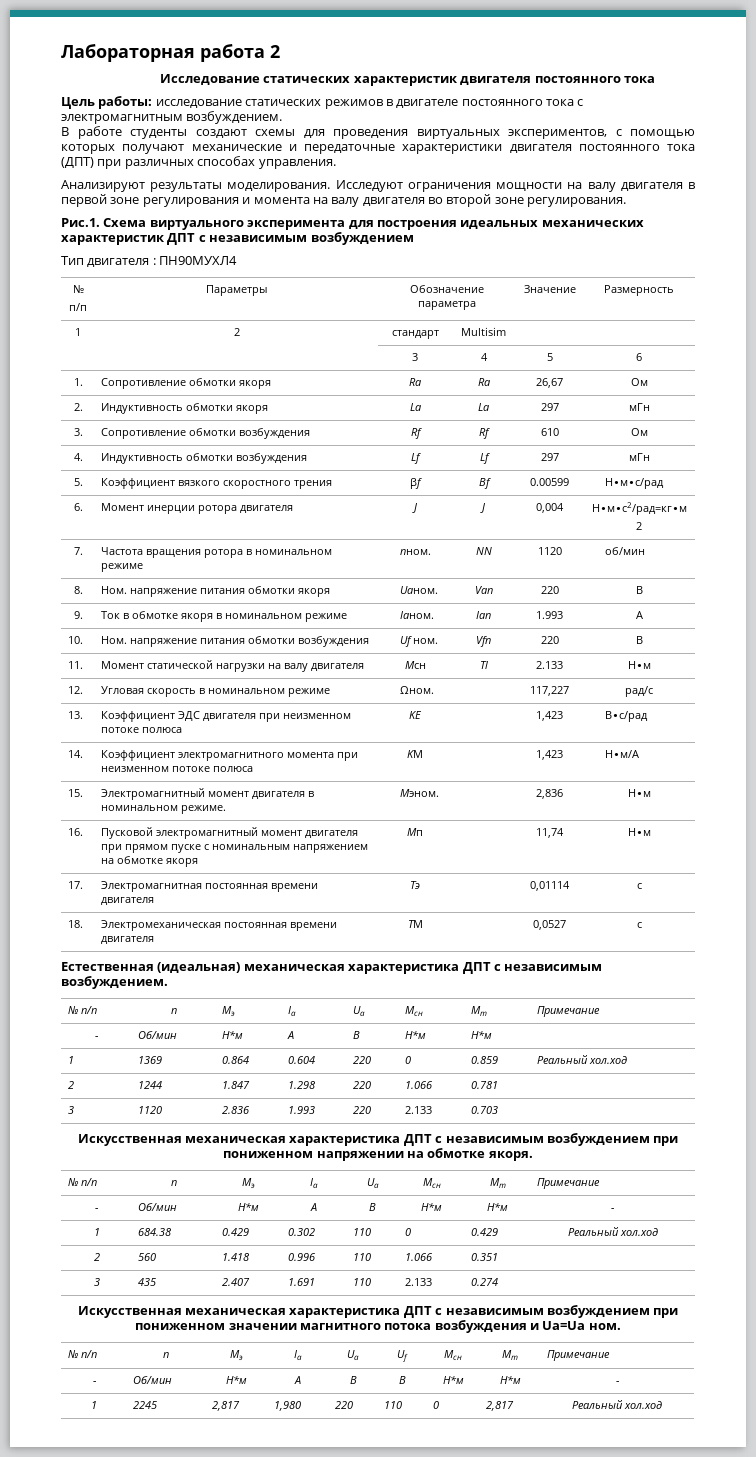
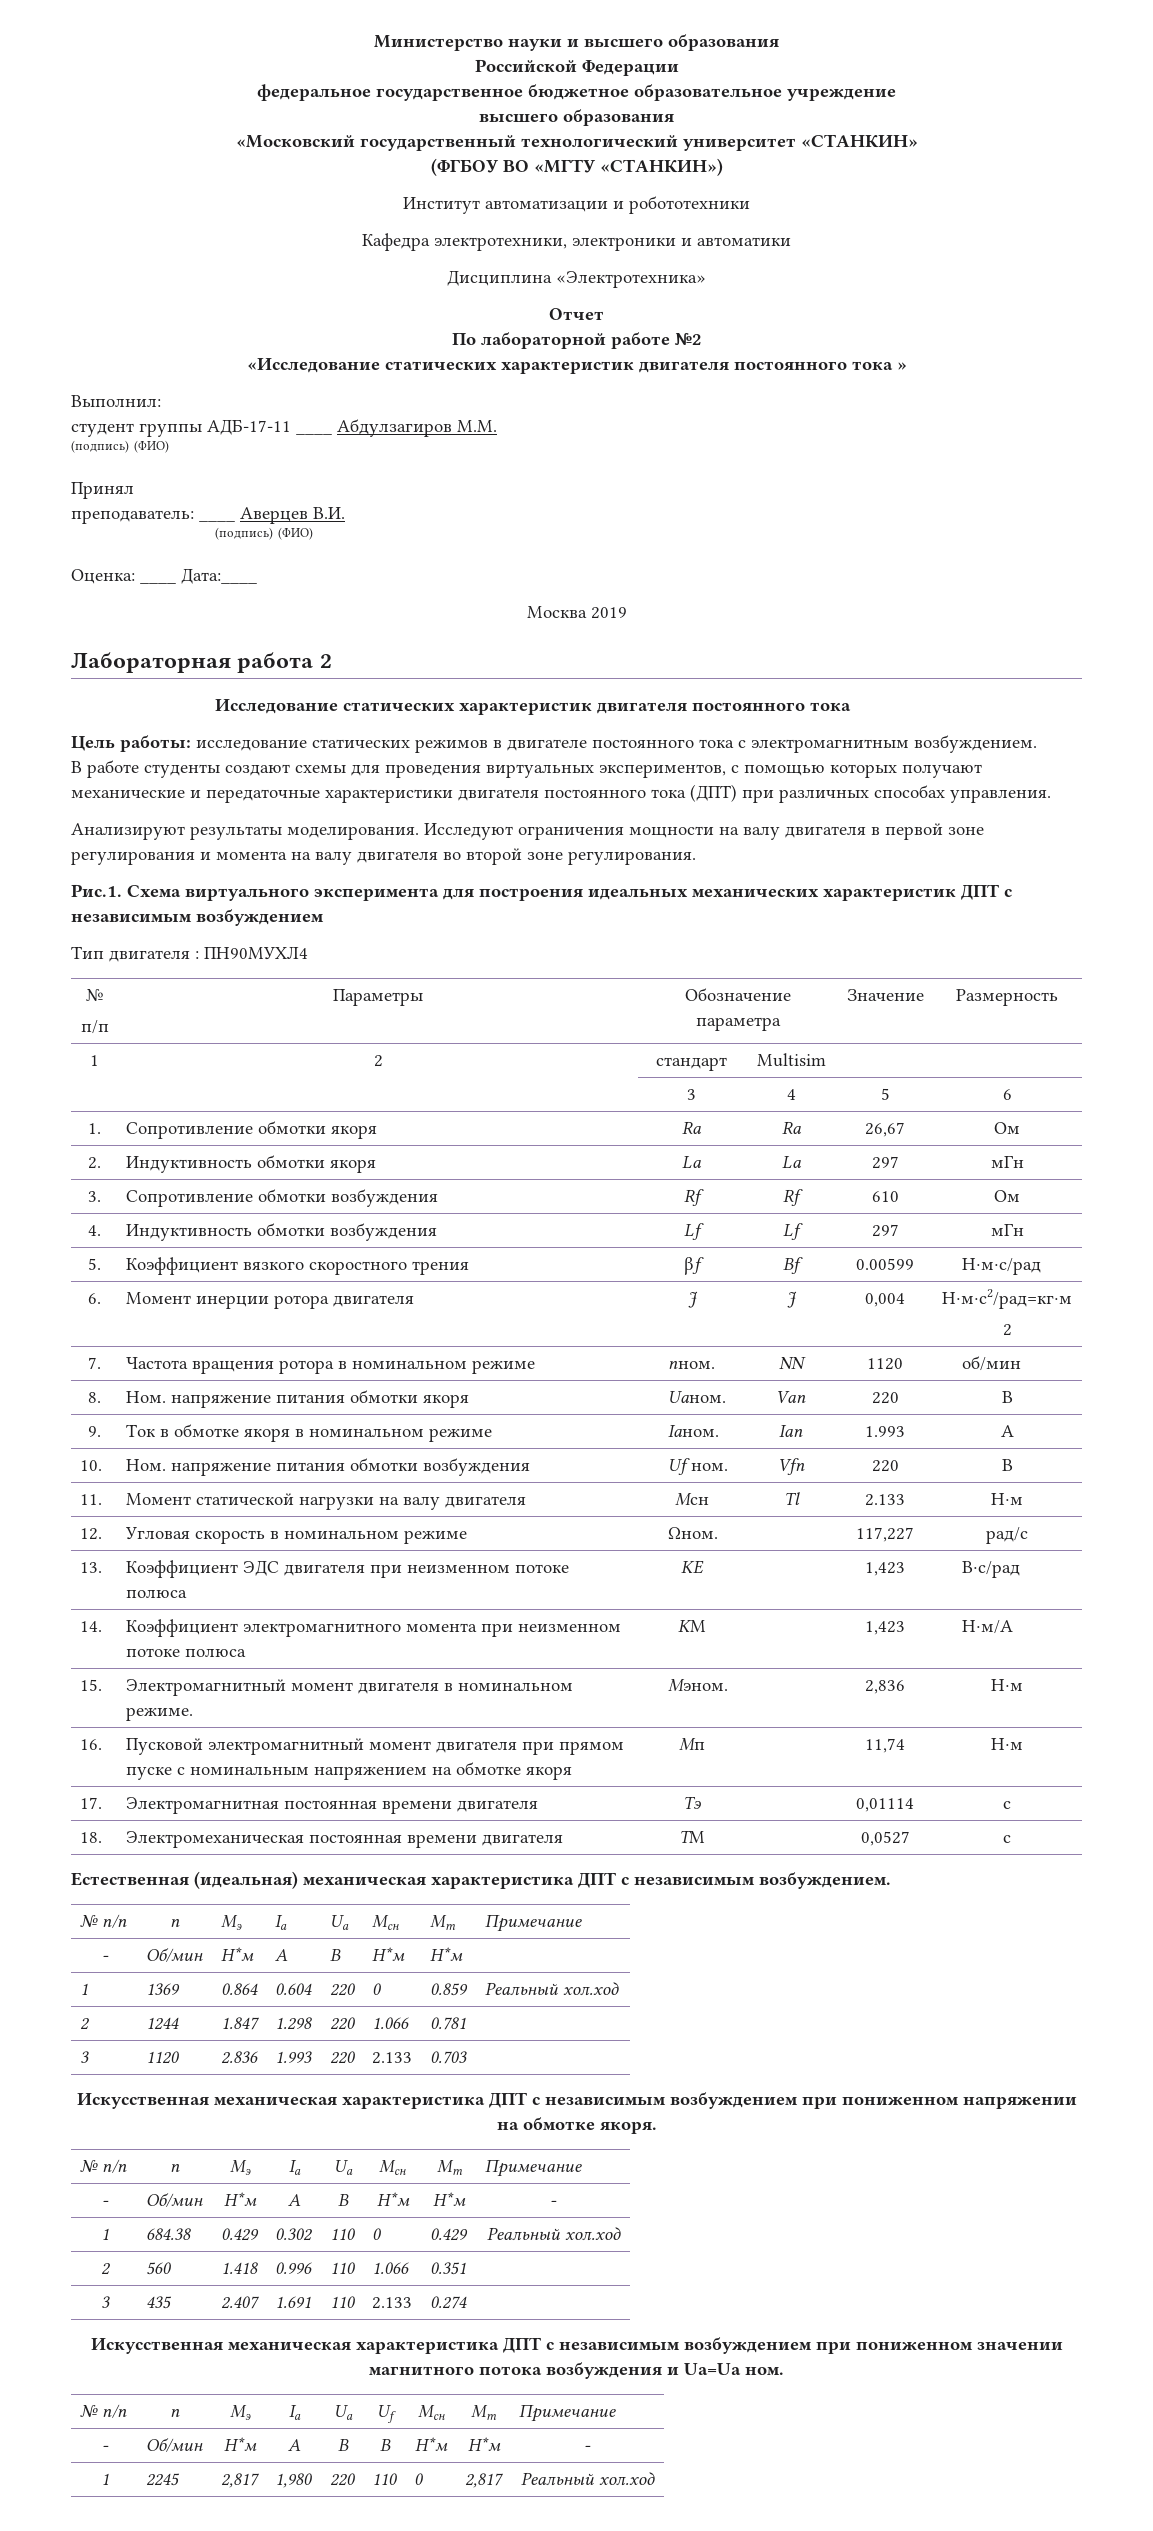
(61, 53) none -> [374,34,780,51] [474,59,679,76] [257,84,896,101] [479,109,675,126] [235,134,918,151] [430,158,723,176] [403,196,750,214] [362,233,791,251] [447,270,706,288] [549,308,604,320] [451,332,702,349] [246,358,907,374] [71,395,161,407] [71,419,497,437] [71,440,169,453] [71,482,134,499] [71,507,345,524] [214,527,313,540] [71,568,257,584] [526,606,627,619] Министерство науки и высшего образования // Российской Федерации // федеральное государственное бюджетное образовательное учреждение // высшего образования // «Московский государственный технологический университет «СТАНКИН» // (ФГБОУ ВО «МГТУ «СТАНКИН») // Институт автоматизации и робототехники // Кафедра электротехники, электроники и автоматики // Дисциплина «Электротехника» // Отчет // По лабораторной работе №2 // «Исследование статических характеристик двигателя постоянного тока » // Выполнил: // студент группы АДБ-17-11 ____ Абдулзагиров М.М. // (подпись) (ФИО) // Принял // преподаватель: ____ Аверцев В.И. // (подпись) (ФИО) // Оценка: ____ Дата:____ // Москва 2019 //

